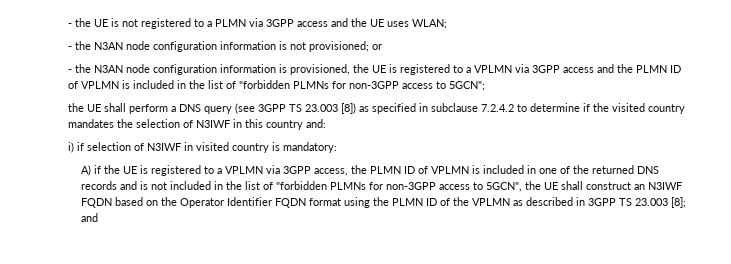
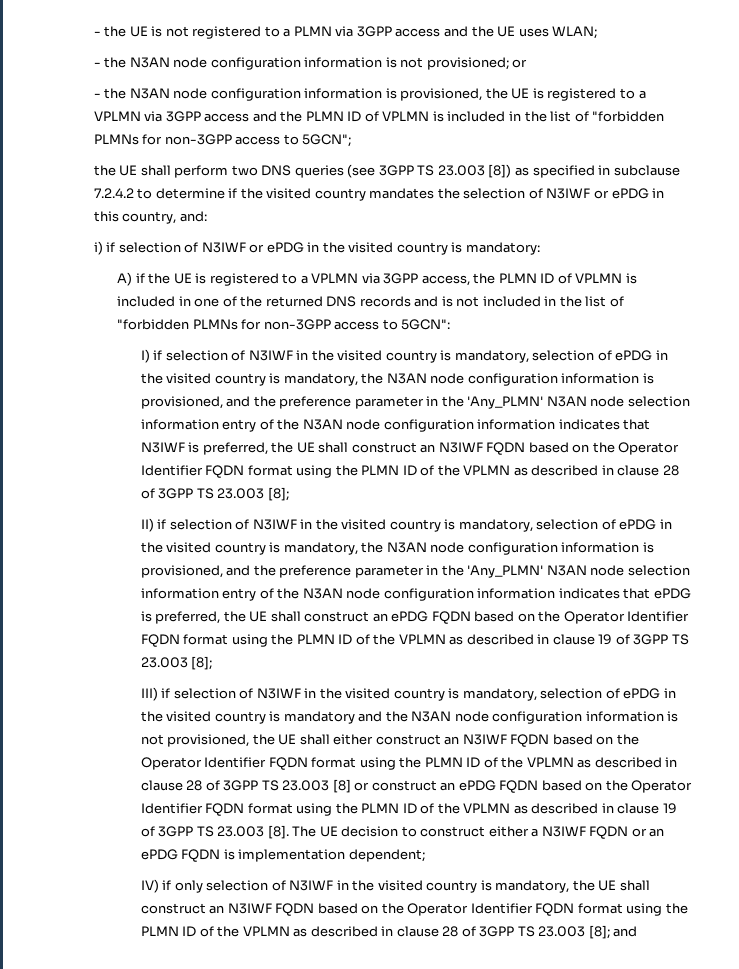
[171,104,233,114] a DNS query -> [231,165,344,178] two DNS queries
(231, 124) none -> [593,188,649,199] or ePDG
[266,120,304,130] country -> [122,211,177,224] country,
[184,142,194,151] in -> [249,242,345,253] or ePDG in the
[486,182,523,192] 5GCN", -> [401,319,451,330] [140,349,668,363] [140,373,654,386] [140,396,690,409] [140,419,651,432] [140,442,268,455] 5GCN": // I) if selection of N3IWF in the visited country is mandatory, selection of ePDG in the visited country is mandatory, the N3AN node configuration information is provisioned, and the preference parameter in the 'Any_PLMN' N3AN node selection information entry of the N3AN node configuration information indicates that N3IWF is preferred,
(586, 201) none -> [617,465,679,476] [140,487,289,501] [140,518,672,532] [140,542,654,555] [140,565,690,578] [140,588,691,601] [140,611,690,624] [140,634,689,647] [140,656,213,670] [140,687,676,701] [140,711,679,724] [140,734,639,747] [140,757,678,770] [140,779,693,793] [140,803,677,816] [140,825,665,839] [140,849,425,862] [140,879,650,893] [140,903,688,916] [140,926,476,937] clause 28 of 3GPP TS 23.003 [8]; // II) if selection of N3IWF in the visited country is mandatory, selection of ePDG in the visited country is mandatory, the N3AN node configuration information is provisioned, and the preference parameter in the 'Any_PLMN' N3AN node selection information entry of the N3AN node configuration information indicates that ePDG is preferred, the UE shall construct an ePDG FQDN based on the Operator Identifier FQDN format using the PLMN ID of the VPLMN as described in clause 19 of 3GPP TS 23.003 [8]; // III) if selection of N3IWF in the visited country is mandatory, selection of ePDG in the visited country is mandatory and the N3AN node configuration information is not provisioned, the UE shall either construct an N3IWF FQDN based on the Operator Identifier FQDN format using the PLMN ID of the VPLMN as described in clause 28 of 3GPP TS 23.003 [8] or construct an ePDG FQDN based on the Operator Identifier FQDN format using the PLMN ID of the VPLMN as described in clause 19 of 3GPP TS 23.003 [8]. The UE decision to construct either a N3IWF FQDN or an ePDG FQDN is implementation dependent; // IV) if only selection of N3IWF in the visited country is mandatory, the UE shall construct an N3IWF FQDN based on the Operator Identifier FQDN format using the PLMN ID of the VPLMN as described in clause 28 of

